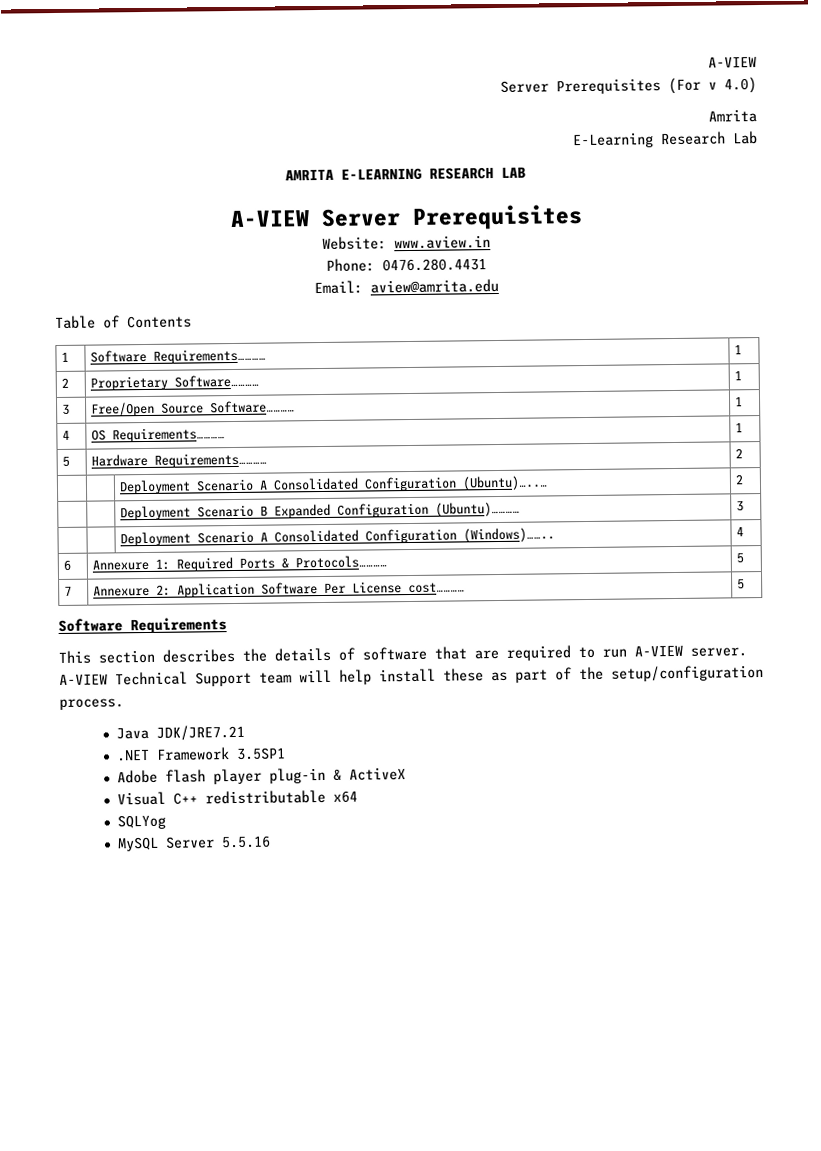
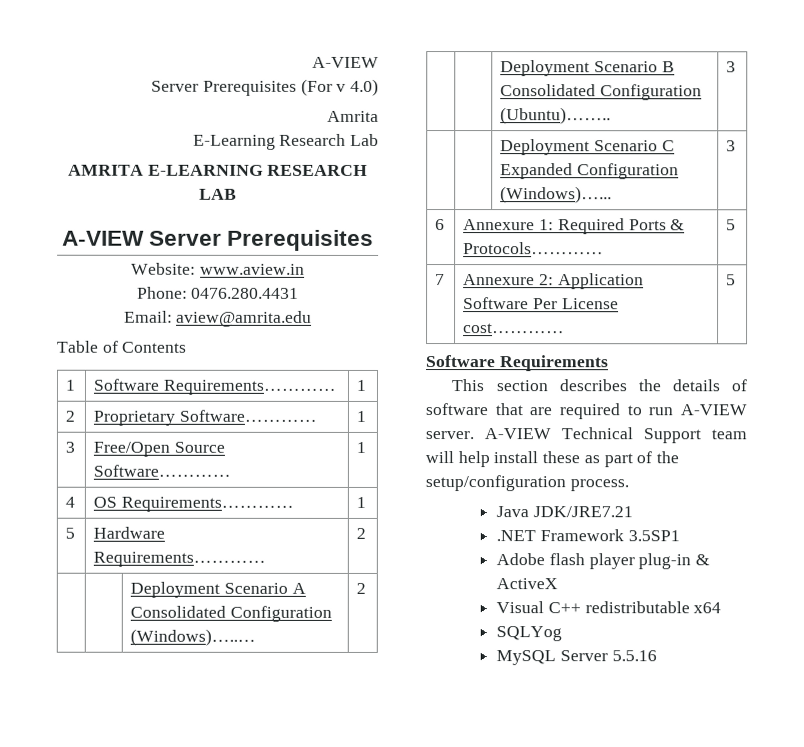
[462,475,549,491] (Ubuntu)…..… -> [130,628,257,646] (Windows)…..…
[274,501,521,519] Expanded Configuration (Ubuntu)………… -> [500,84,703,101] [500,107,612,125] Consolidated Configuration (Ubuntu)……..
[260,527,556,544] [736,526,745,537] A Consolidated Configuration (Windows)…….. | 4 -> [661,140,675,152] [500,163,680,180] [500,186,613,204] [726,140,737,152] C Expanded Configuration (Windows)…... | 3

